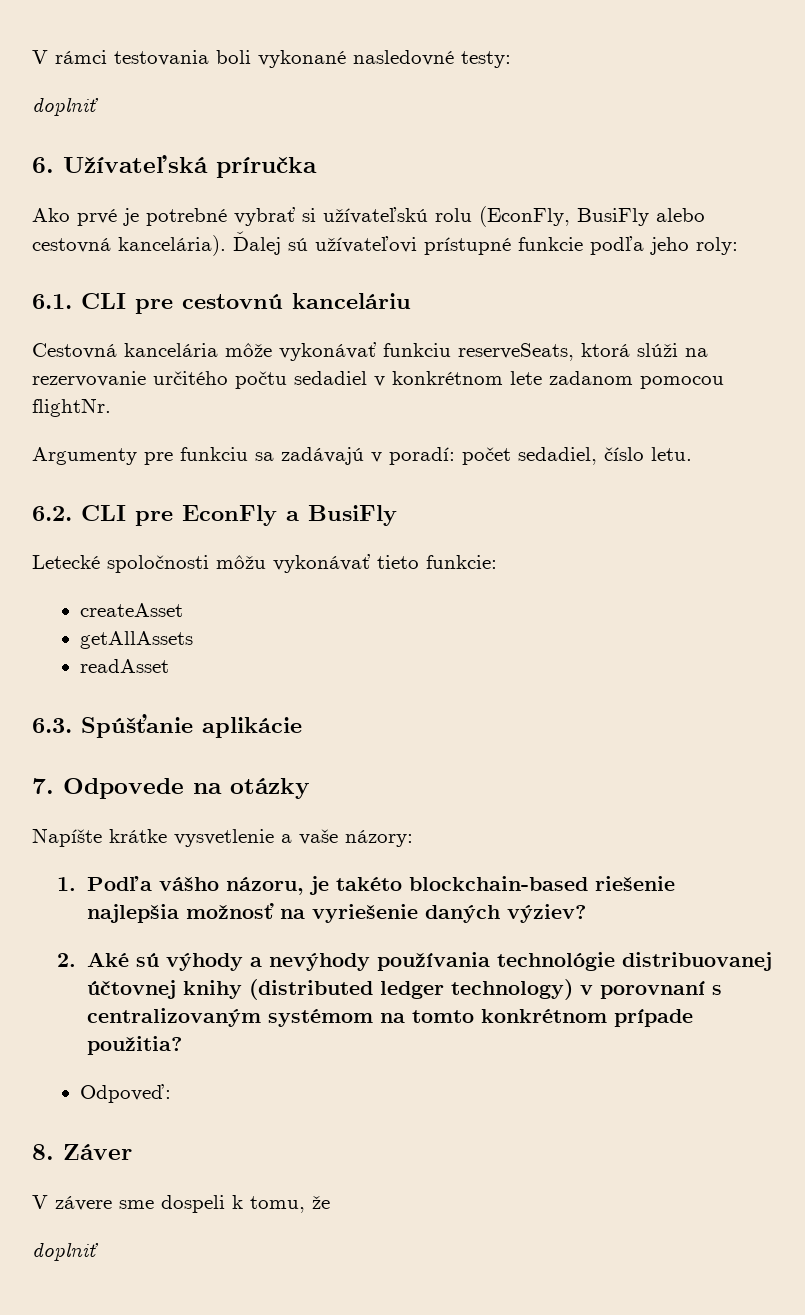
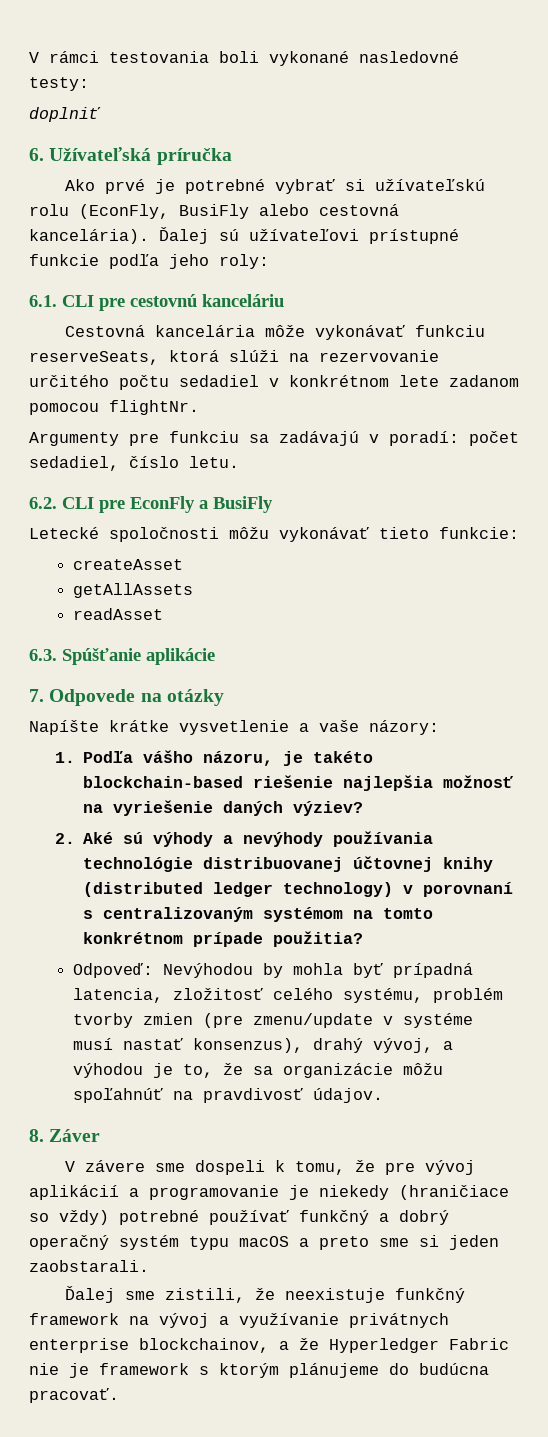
(172, 1093) none -> [162,963,473,978] [72,988,503,1003] [72,1013,473,1028] [72,1038,453,1053] [72,1063,443,1078] [72,1088,383,1103] Nevýhodou by mohla byť prípadná latencia, zložitosť celého systému, problém tvorby zmien (pre zmenu/update v systéme musí nastať konsenzus), drahý vývoj, a výhodou je to, že sa organizácie môžu spoľahnúť na pravdivosť údajov.
[32,1242,99,1261] // doplniť -> [385,1160,476,1175] [29,1185,509,1200] [29,1210,449,1225] [29,1235,499,1250] [29,1260,149,1272] [65,1286,466,1303] [29,1313,449,1328] [29,1338,509,1353] [29,1363,489,1378] [29,1388,119,1403] pre vývoj aplikácií a programovanie je niekedy (hraničiace so vždy) potrebné používať funkčný a dobrý operačný systém typu macOS a preto sme si jeden zaobstarali. // Ďalej sme zistili, že neexistuje funkčný framework na vývoj a využívanie privátnych enterprise blockchainov, a že Hyperledger Fabric nie je framework s ktorým plánujeme do budúcna pracovať.

